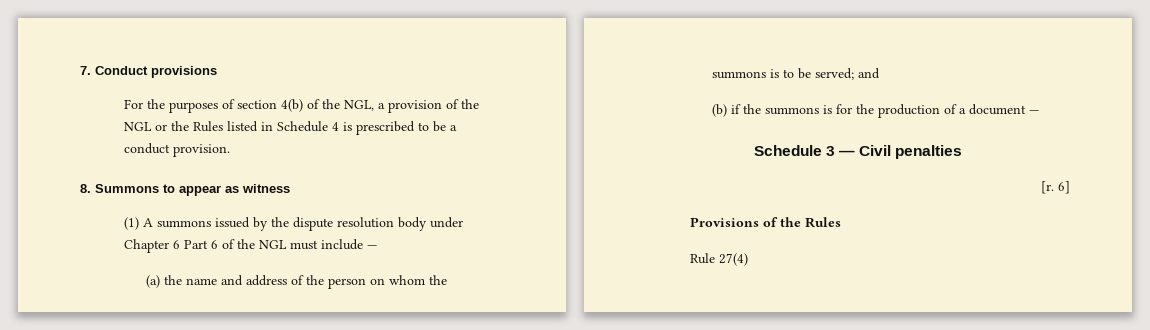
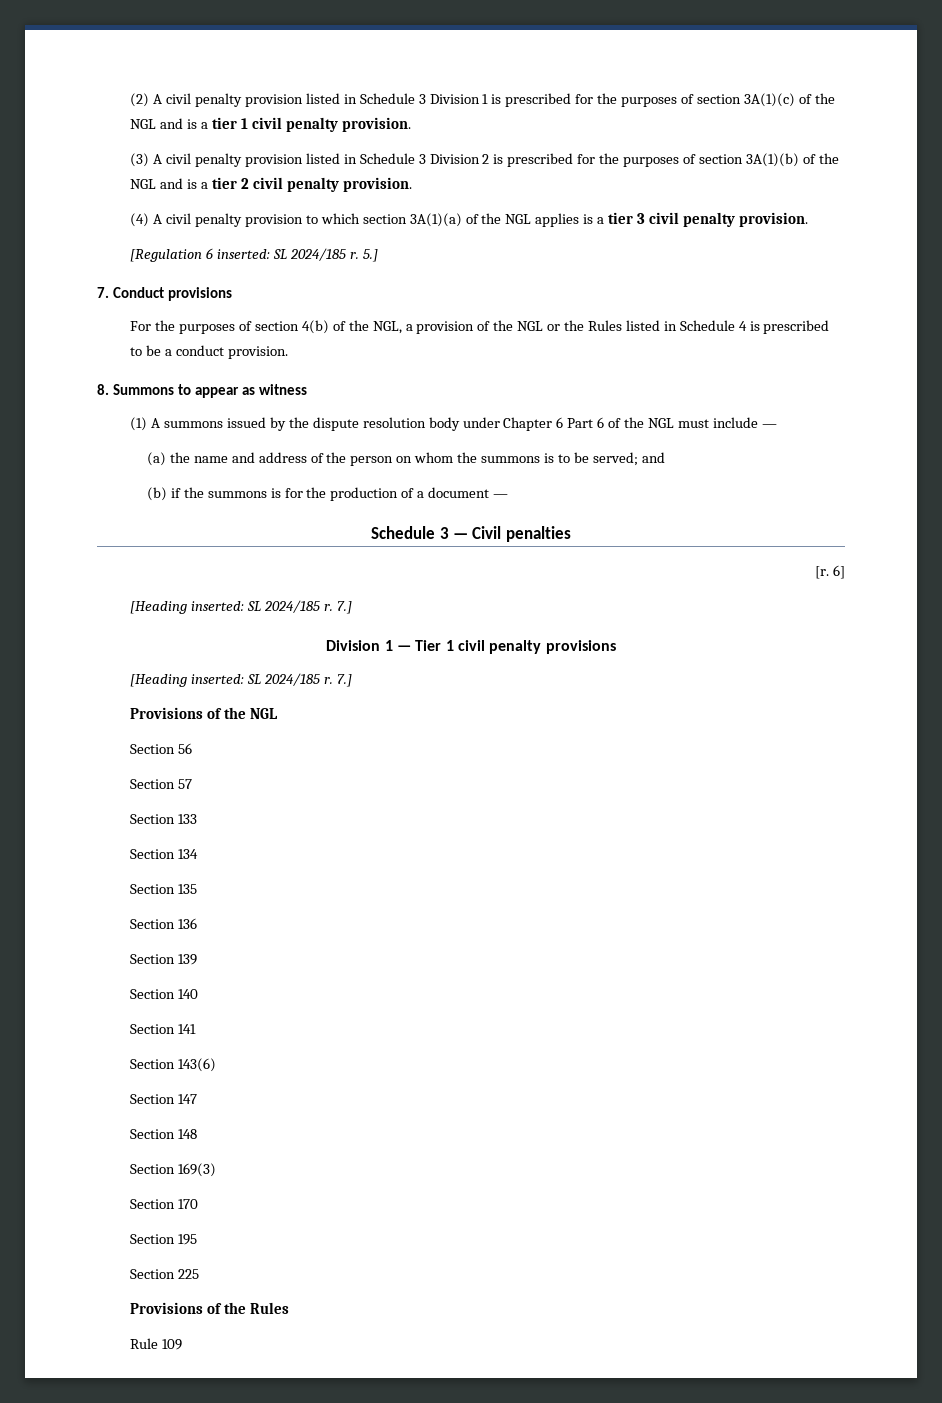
(80, 70) none -> [130,93,835,107] [130,117,411,132] [130,153,839,167] [130,177,412,192] [130,212,808,227] [130,248,378,262] (2) A civil penalty provision listed in Schedule 3 Division 1 is prescribed for the purposes of section 3A(1)(c) of the NGL and is a tier 1 civil penalty provision. // (3) A civil penalty provision listed in Schedule 3 Division 2 is prescribed for the purposes of section 3A(1)(b) of the NGL and is a tier 2 civil penalty provision. // (4) A civil penalty provision to which section 3A(1)(a) of the NGL applies is a tier 3 civil penalty provision. // [Regulation 6 inserted: SL 2024/185 r. 5.] //
(1070, 187) none -> [130,600,352,614] [326,640,616,654] [130,673,352,687] [130,707,279,719] [130,743,193,754] [130,779,193,789] [130,814,198,824] [130,849,199,859] [130,884,198,894] [130,918,198,929] [130,954,198,965] [130,989,199,999] [130,1024,197,1034] [130,1058,217,1072] [130,1094,198,1104] [130,1129,198,1139] [130,1163,217,1177] [130,1199,199,1209] [130,1234,198,1245] [130,1269,200,1279] // [Heading inserted: SL 2024/185 r. 7.] // Division 1 — Tier 1 civil penalty provisions // [Heading inserted: SL 2024/185 r. 7.] // Provisions of the NGL // Section 56 // Section 57 // Section 133 // Section 134 // Section 135 // Section 136 // Section 139 // Section 140 // Section 141 // Section 143(6) // Section 147 // Section 148 // Section 169(3) // Section 170 // Section 195 // Section 225
[718,253,748,266] 27(4) -> [162,1339,183,1350] 109

